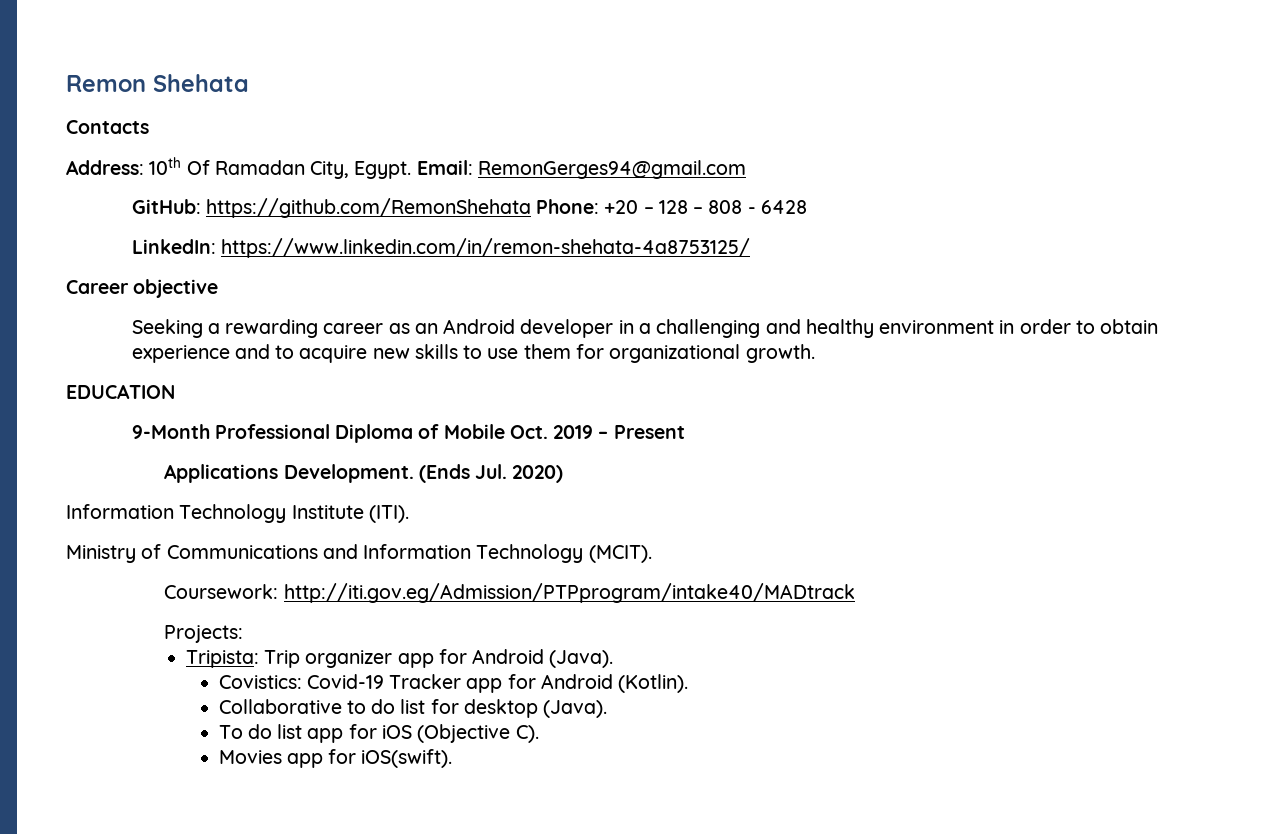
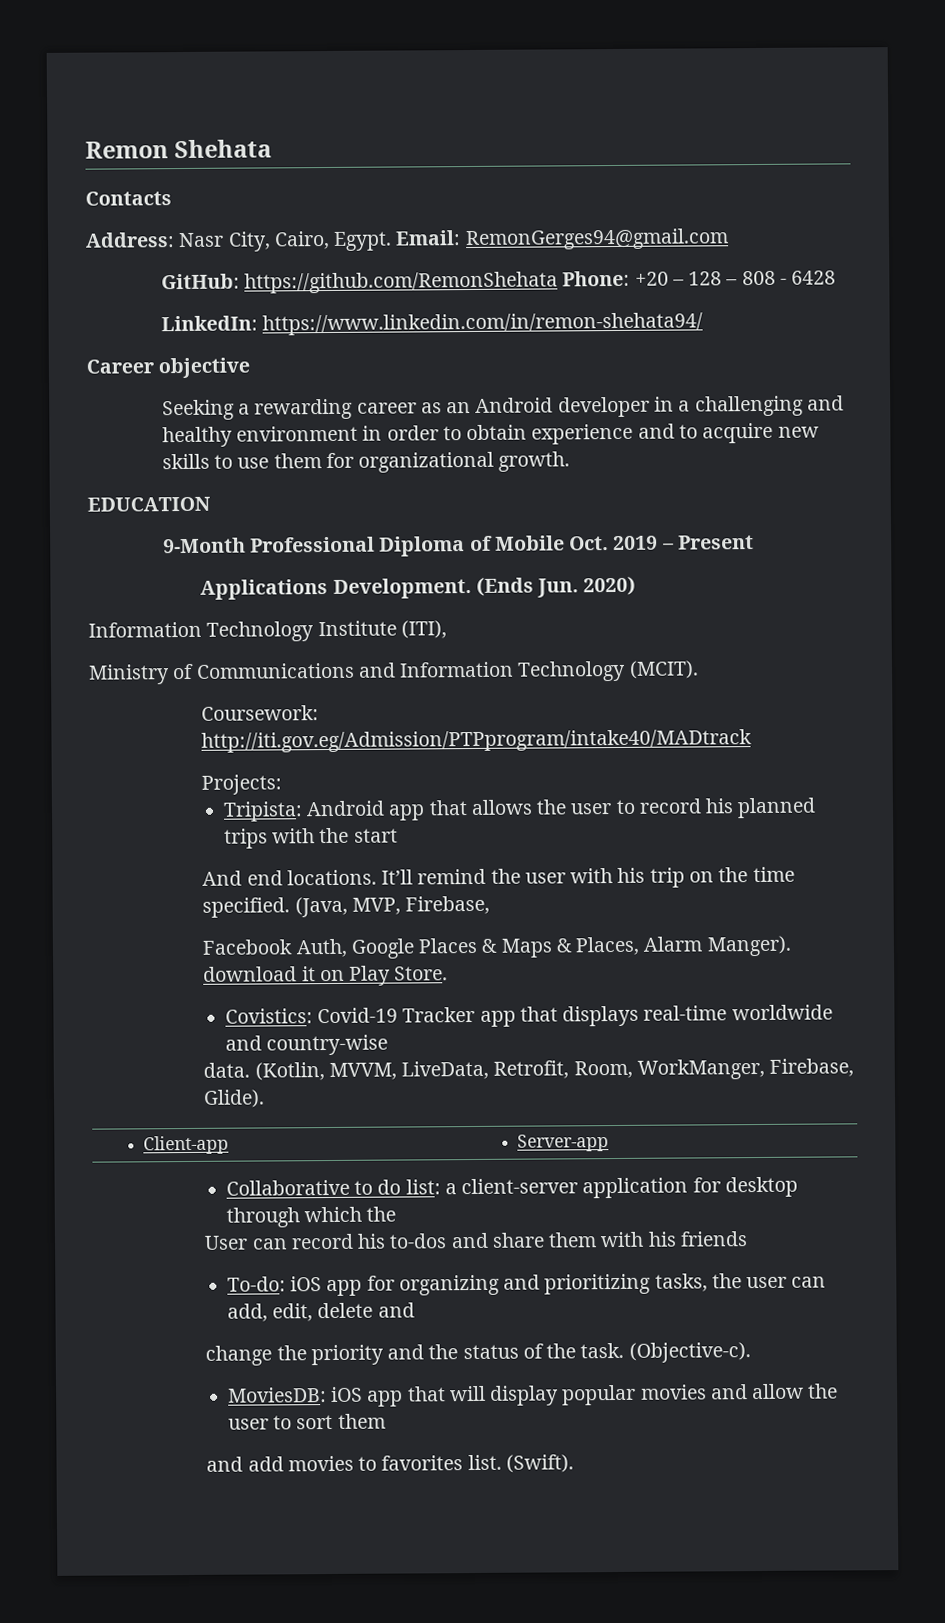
[149,157,350,179] 10th Of Ramadan City, -> [178,230,330,252] Nasr City, Cairo,
[220,238,750,258] https://www.linkedin.com/in/remon-shehata-4a8753125/ -> [262,312,704,336] https://www.linkedin.com/in/remon-shehata94/
[475,464,508,479] Jul. -> [537,578,580,598] Jun.
[368,505,409,523] (ITI). -> [400,620,447,639] (ITI),
[264,649,614,668] [218,674,689,693] [218,699,608,718] [218,724,539,743] [218,749,453,768] Trip organizer app for Android (Java). // Covistics: Covid-19 Tracker app for Android (Kotlin). // Collaborative to do list for desktop (Java). // To do list app for iOS (Objective C). // Movies app for iOS(swift). -> [306,797,817,821] [223,827,398,849] [202,866,795,888] [202,895,491,918] [202,935,792,959] [203,965,449,986] [224,1004,833,1027] [224,1034,389,1056] [203,1058,855,1081] [203,1089,266,1108] [143,1135,230,1155] [517,1134,610,1152] [225,1176,798,1199] [225,1206,397,1228] [204,1231,748,1250] [226,1273,827,1297] [226,1302,415,1322] [205,1342,751,1366] [227,1383,839,1407] [227,1413,386,1430] [206,1454,574,1473] Android app that allows the user to record his planned trips with the start // And end locations. It’ll remind the user with his trip on the time specified. (Java, MVP, Firebase, // Facebook Auth, Google Places & Maps & Places, Alarm Manger). download it on Play Store. // Covistics: Covid-19 Tracker app that displays real-time worldwide and country-wise // data. (Kotlin, MVVM, LiveData, Retrofit, Room, WorkManger, Firebase, Glide). // Client-app | Server-app // Collaborative to do list: a client-server application for desktop through which the // User can record his to-dos and share them with his friends // To-do: iOS app for organizing and prioritizing tasks, the user can add, edit, delete and // change the priority and the status of the task. (Objective-c). // MoviesDB: iOS app that will display popular movies and allow the user to sort them // and add movies to favorites list. (Swift).

